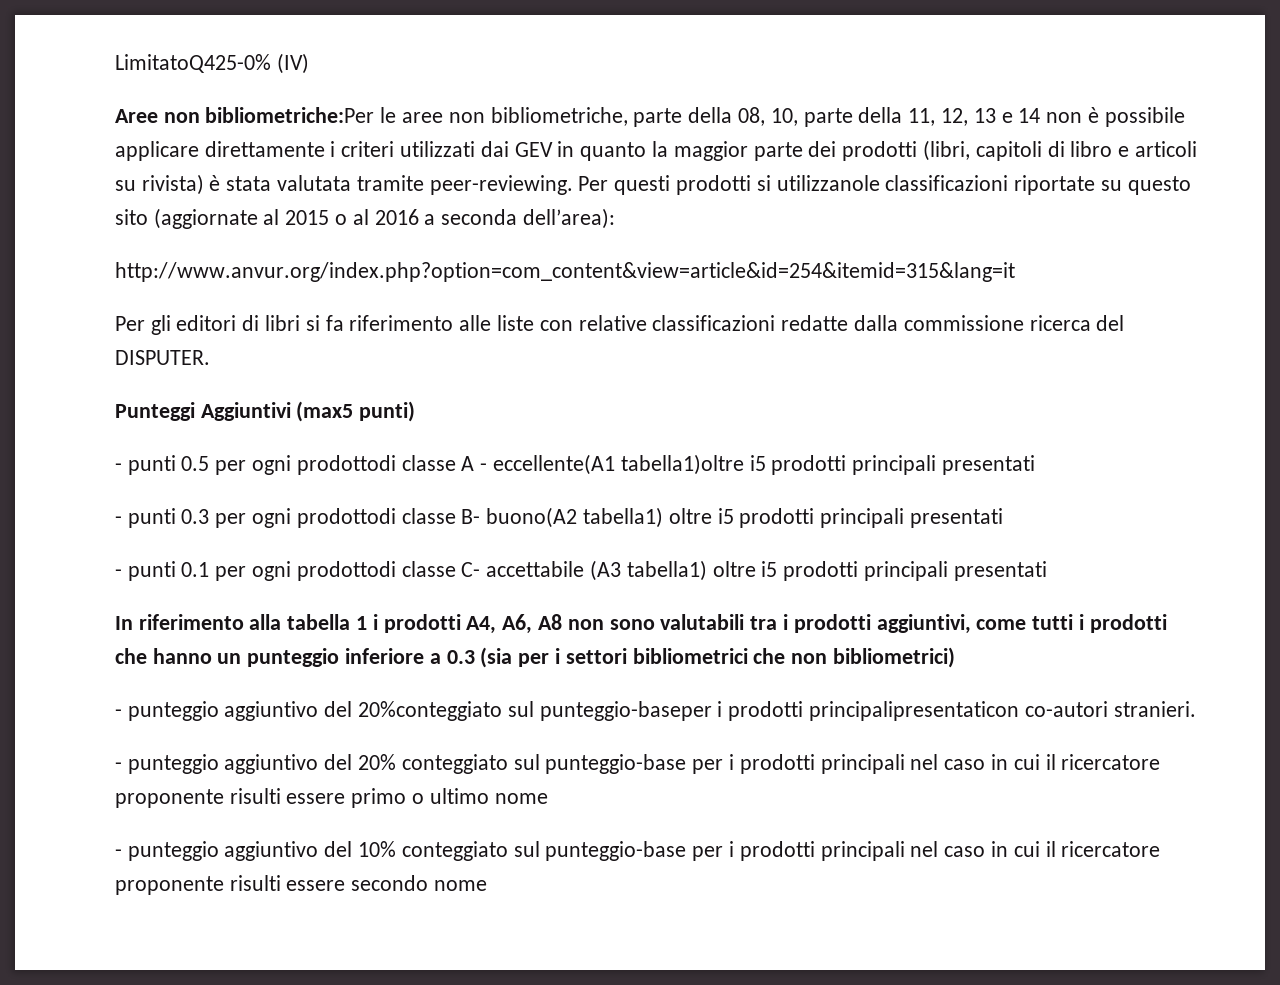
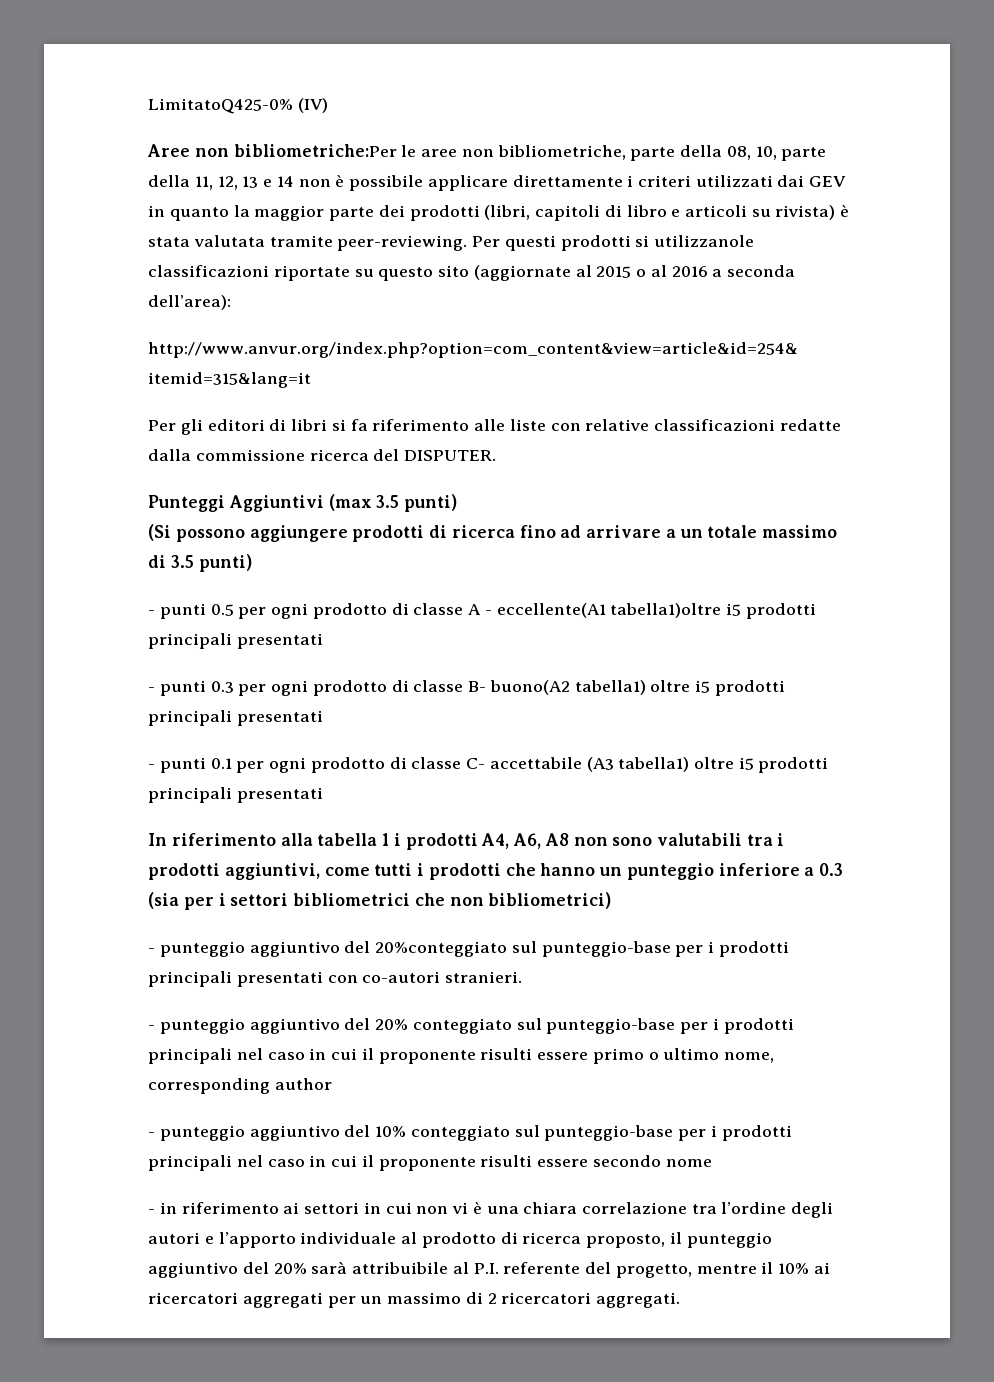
[296,401,354,422] (max5 -> [328,494,458,512] [148,524,837,542] [148,555,195,568] (max 3.5 punti) // (Si possono aggiungere prodotti di ricerca fino ad arrivare a un totale massimo di 3.5
[296,455,396,475] prodottodi -> [312,603,409,619] prodotto di
[296,508,396,528] prodottodi -> [312,680,409,696] prodotto di
[296,561,396,581] prodottodi -> [310,757,407,773] prodotto di
[539,701,1019,721] punteggio-baseper i prodotti principalipresentaticon -> [541,941,789,957] [148,971,358,987] punteggio-base per i prodotti principali presentati con
[1061,754,1161,770] ricercatore -> (374, 1054) none
[494,793,548,804] nome -> [723,1052,774,1063] [148,1078,333,1094] nome, corresponding author
[1061,841,1161,857] ricercatore -> (374, 1161) none
(487, 885) none -> [148,1202,834,1218] [148,1232,772,1248] [148,1261,830,1278] [148,1292,681,1308] // - in riferimento ai settori in cui non vi è una chiara correlazione tra l’ordine degli autori e l’apporto individuale al prodotto di ricerca proposto, il punteggio aggiuntivo del 20% sarà attribuibile al P.I. referente del progetto, mentre il 10% ai ricercatori aggregati per un massimo di 2 ricercatori aggregati.

